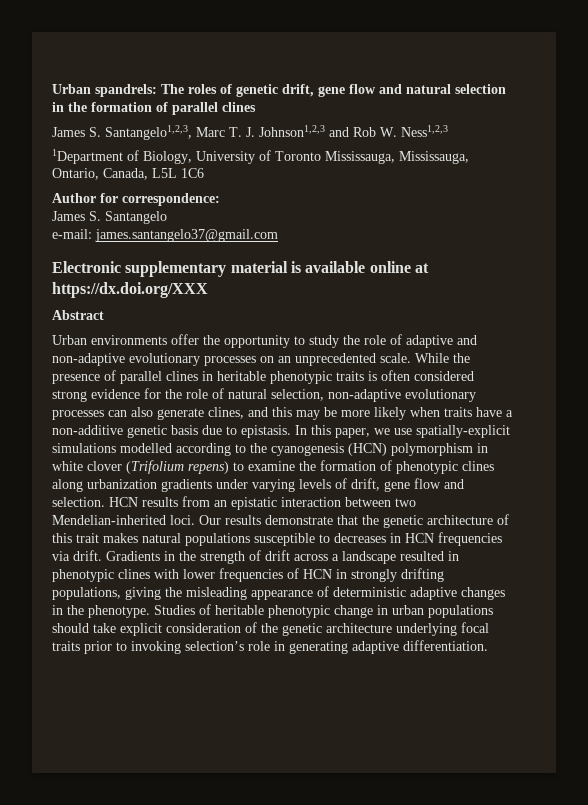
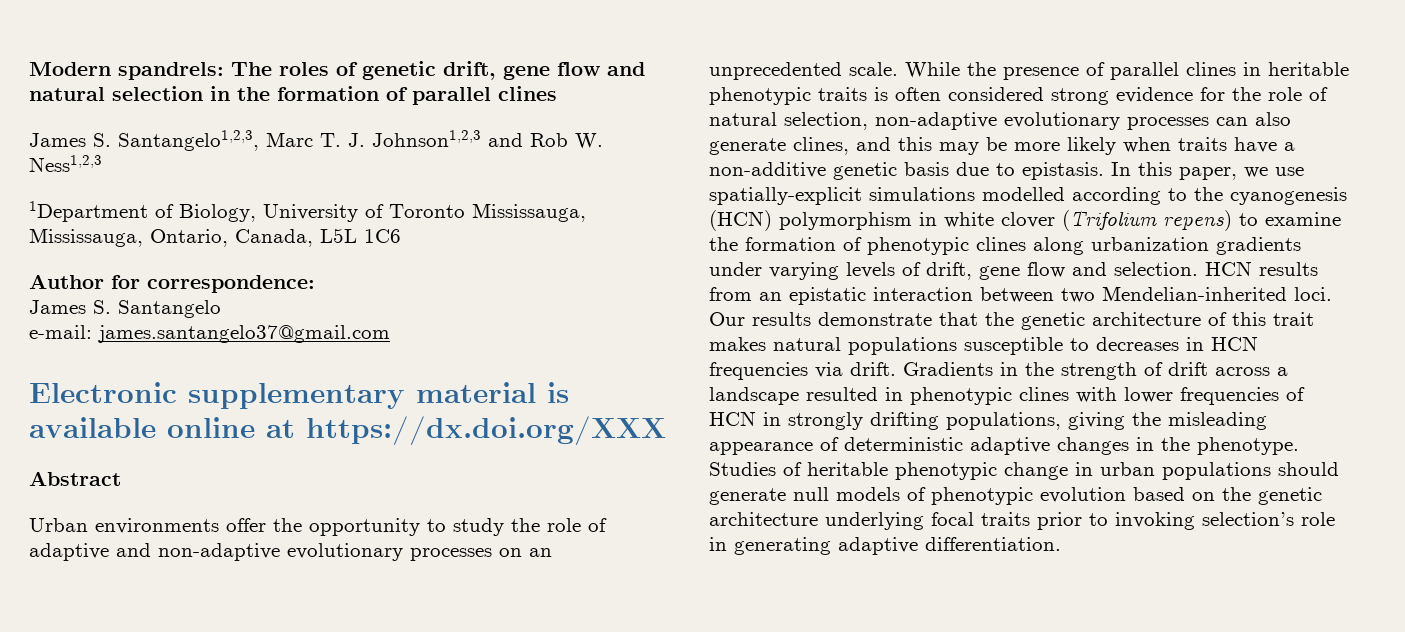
[52,84,91,94] Urban -> [29,62,111,76] Modern
[93,622,257,636] take explicit consideration of -> [709,487,1215,505] generate null models of phenotypic evolution based on

